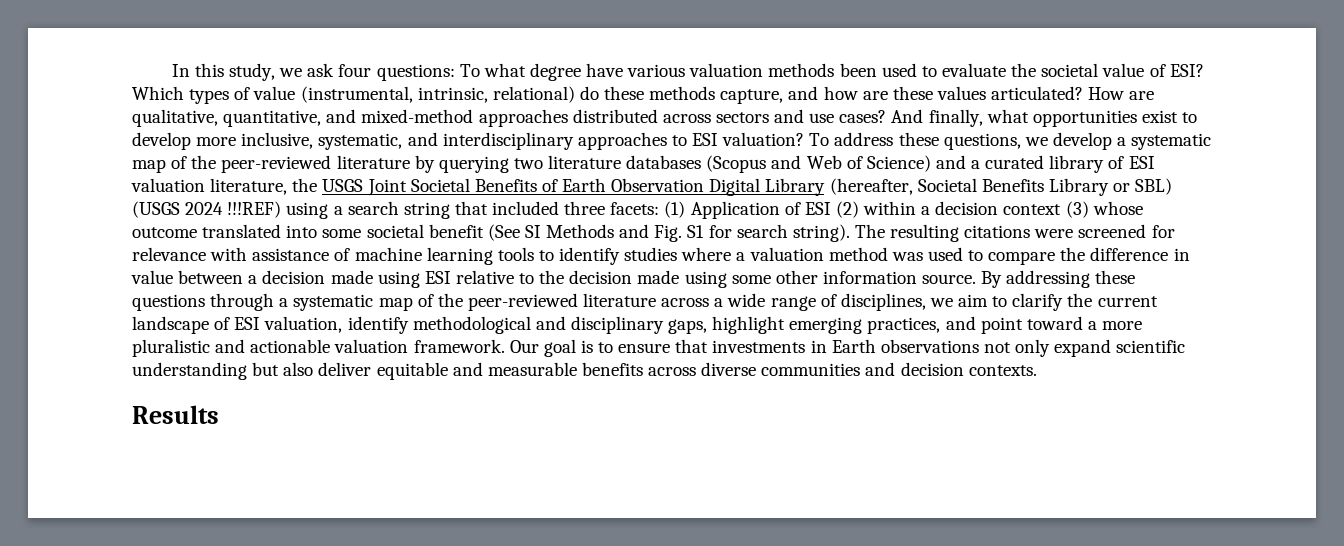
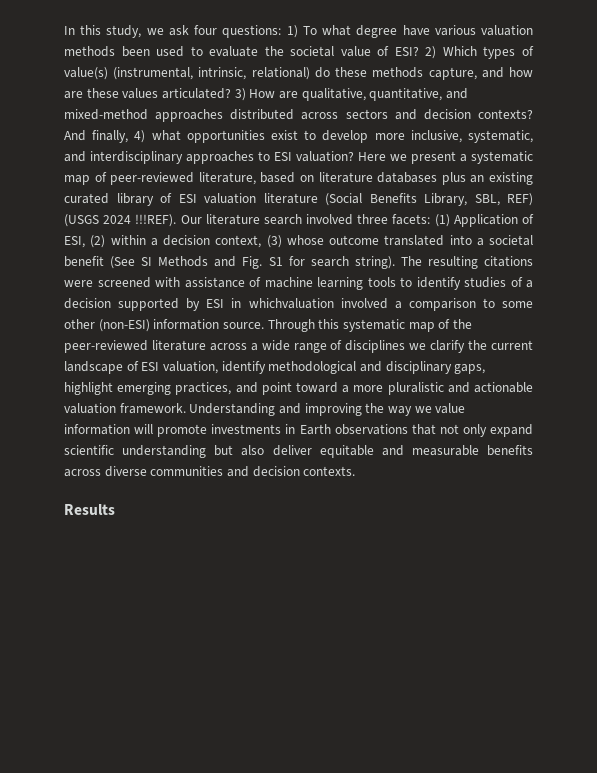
(455, 72) none -> [286,25,298,38] 1)
(1204, 70) none -> [425,46,437,59] 2)
[253,86,296,100] value -> [64,67,108,80] value(s)
(1084, 93) none -> [234,88,246,101] 3)
[809,110,887,123] use cases? -> [423,109,534,120] decision contexts?
(983, 118) none -> [134,130,146,143] 4)
[809,132,1212,150] [132,155,981,173] To address these questions, we develop a systematic map of the peer-reviewed literature by querying two literature databases (Scopus and Web of Science) and a -> [358,151,533,164] [64,172,533,185] Here we present a systematic map of peer-reviewed literature, based on literature databases plus an existing
[210,178,1173,196] [132,201,560,219] literature, the USGS Joint Societal Benefits of Earth Observation Digital Library (hereafter, Societal Benefits Library or SBL) (USGS 2024 !!!REF) using a search string that included -> [263,193,533,206] [64,214,354,227] literature (Social Benefits Library, SBL, REF) (USGS 2024 !!!REF). Our literature search involved
[804,202,831,215] ESI -> [64,236,85,248] ESI,
[1003,204,1062,215] context -> [215,235,262,248] context,
[322,229,362,238] some -> [476,238,484,246] a
[1151,225,1175,238] [132,247,206,261] for relevance -> (151, 282) none
[681,247,1190,265] [131,270,727,288] where a valuation method was used to compare the difference in value between a decision made using ESI relative to the decision made using -> [510,277,533,288] [64,298,495,311] of a decision supported by ESI in whichvaluation involved a comparison to
(818, 277) none -> [98,319,150,332] (non-ESI)
[981,270,1136,288] [132,293,289,311] By addressing these questions through a -> [267,319,340,332] Through this
[840,293,1008,311] disciplines, we aim to -> [345,340,427,353] disciplines we
[509,339,709,357] Our goal is to ensure that -> [189,403,466,416] [64,424,208,437] Understanding and improving the way we value information will promote
(979, 346) none -> [411,424,436,435] that

